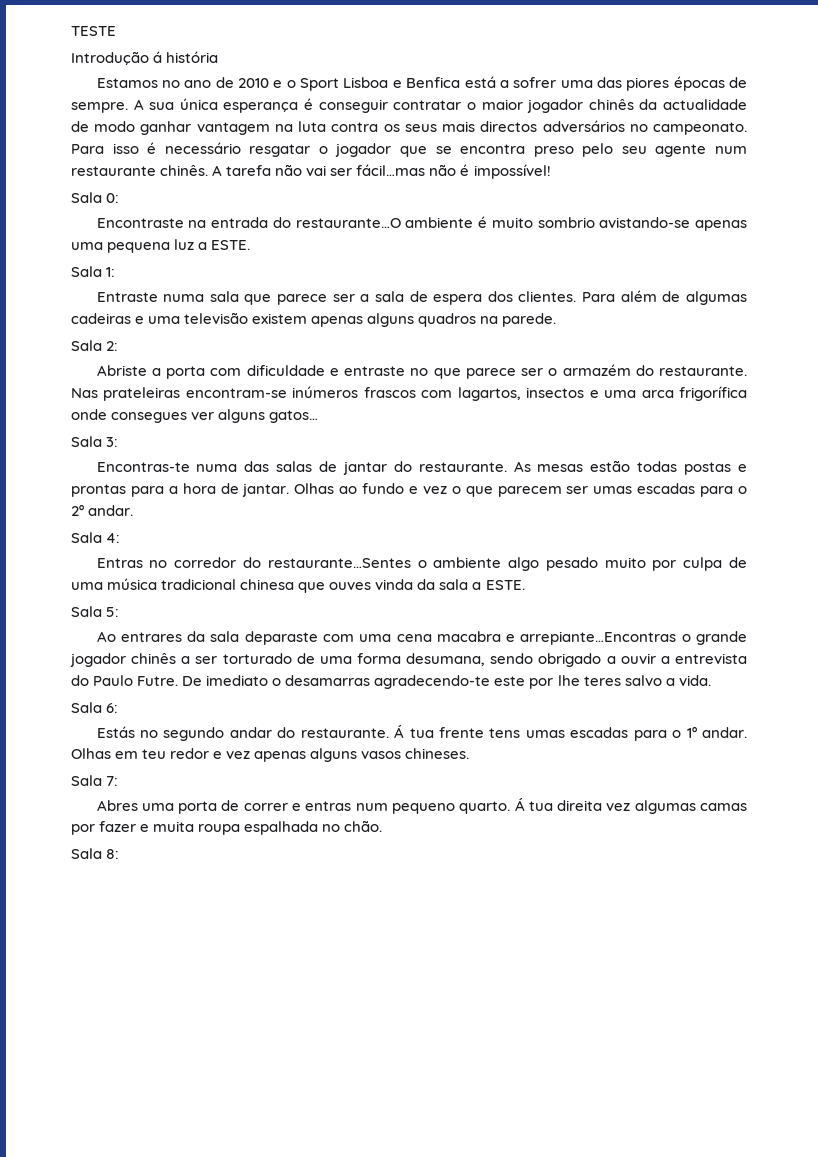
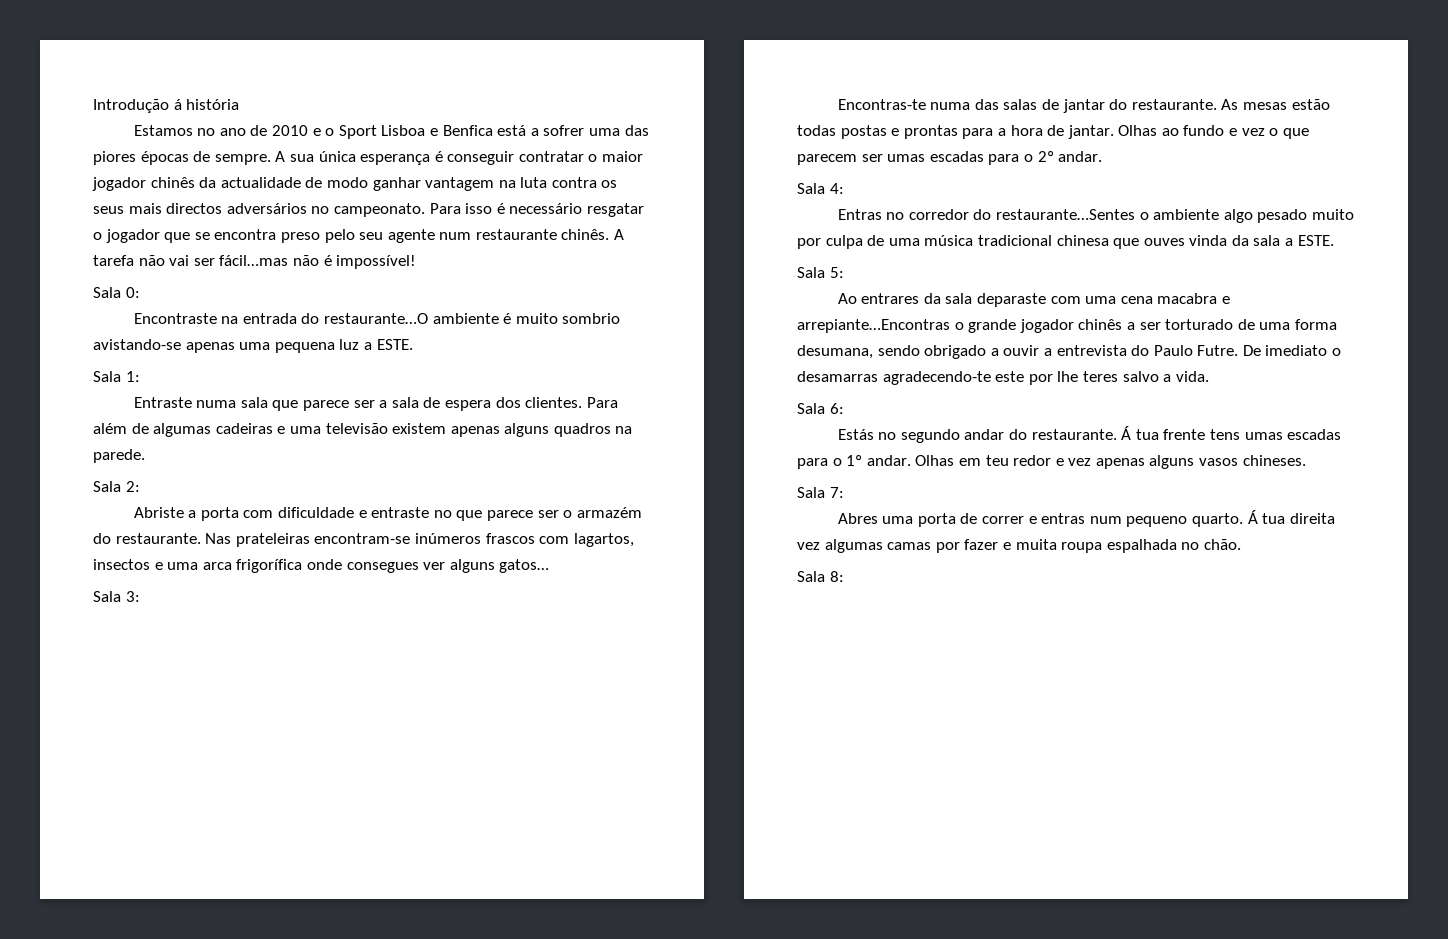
[71,26,116,36] TESTE // -> (93, 106) none

